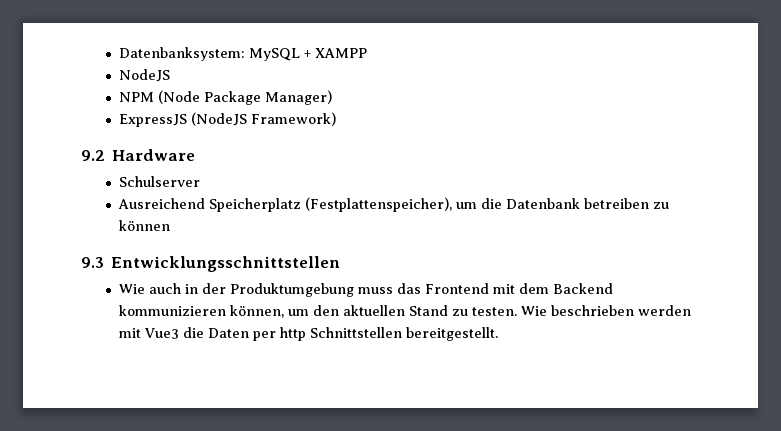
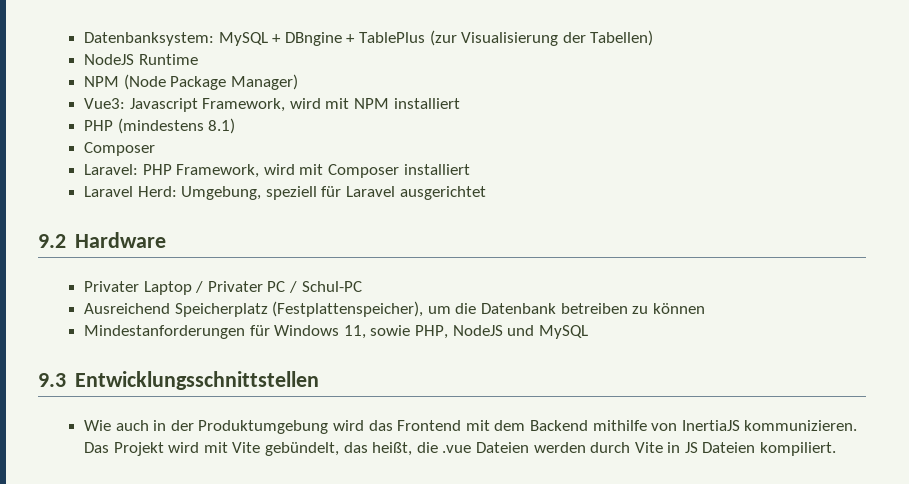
[315,48,368,58] [119,69,171,82] XAMPP // NodeJS -> [284,30,654,46] [84,54,198,65] DBngine + TablePlus (zur Visualisierung der Tabellen) // NodeJS Runtime
[119,112,337,127] [81,149,196,161] [119,176,201,187] ExpressJS (NodeJS Framework) // 9.2 Hardware // Schulserver -> [84,98,460,112] [84,118,236,134] [84,142,156,156] [84,164,470,178] [84,186,486,200] [38,232,166,248] [84,281,362,295] Vue3: Javascript Framework, wird mit NPM installiert // PHP (mindestens 8.1) // Composer // Laravel: PHP Framework, wird mit Composer installiert // Laravel Herd: Umgebung, speziell für Laravel ausgerichtet // 9.2 Hardware // Privater Laptop / Privater PC / Schul-PC
(171, 225) none -> [84,325,588,339] // Mindestanforderungen für Windows 11, sowie PHP, NodeJS und MySQL
[358,287,394,294] muss -> [333,420,365,431] wird
[119,305,692,318] [119,327,499,341] kommunizieren können, um den aktuellen Stand zu testen. Wie beschrieben werden mit Vue3 die Daten per http Schnittstellen bereitgestellt. -> [592,420,858,431] [84,442,837,456] mithilfe von InertiaJS kommunizieren. Das Projekt wird mit Vite gebündelt, das heißt, die .vue Dateien werden durch Vite in JS Dateien kompiliert.

